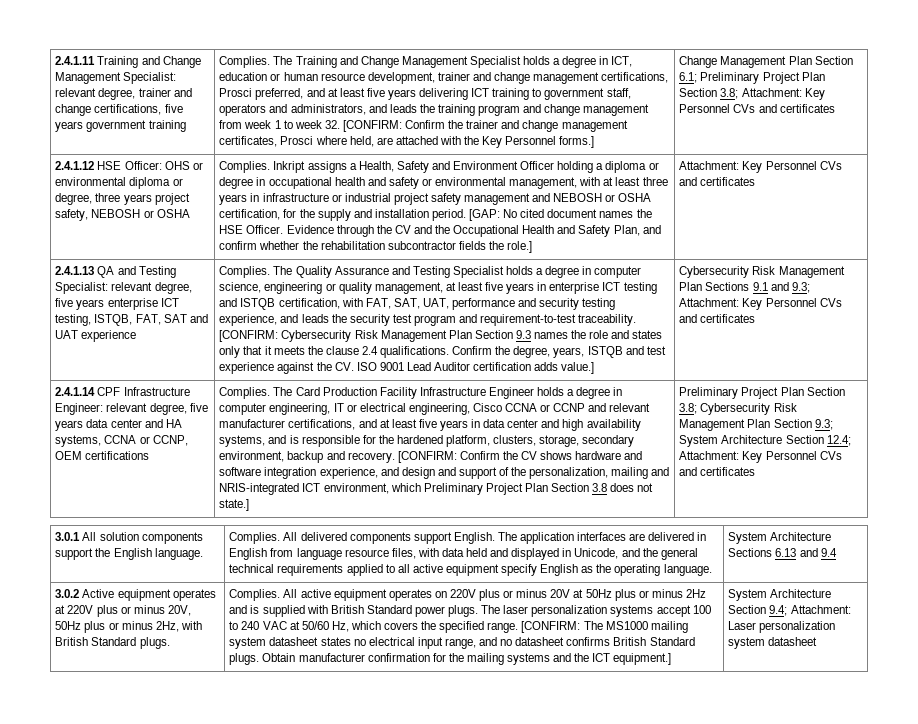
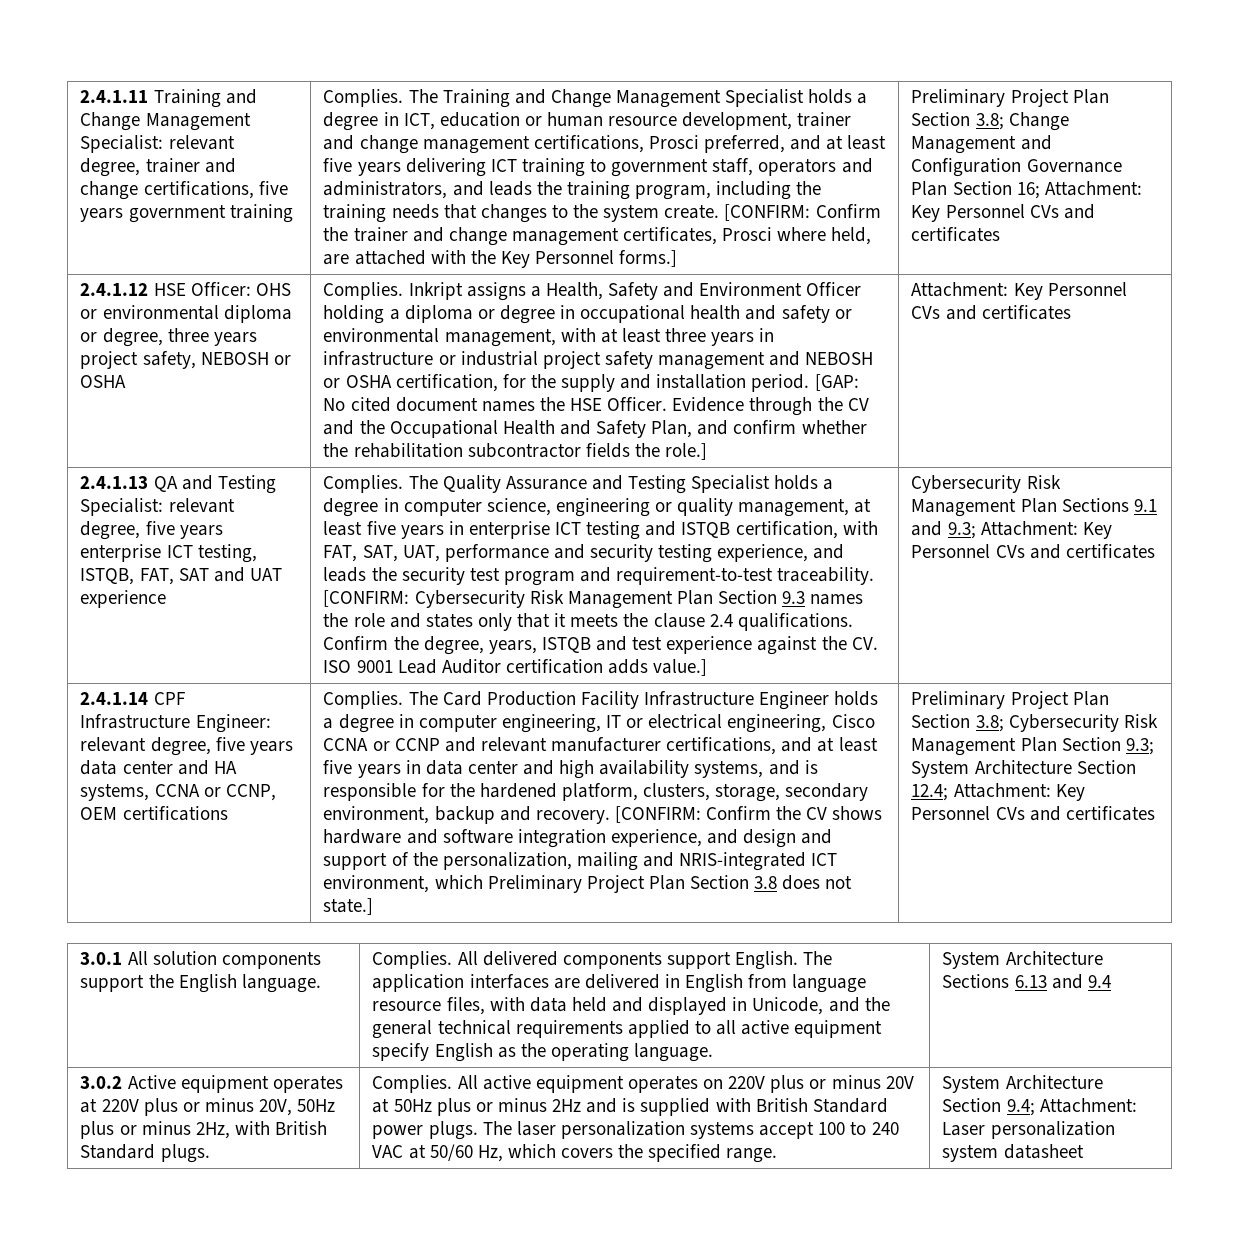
[478,104,650,116] [219,120,340,129] program and change management from week 1 to week 32. -> [635,181,822,200] [323,204,720,223] program, including the training needs that changes to the system create.
[679,56,853,68] [679,72,825,84] [679,88,739,99] Change Management Plan Section 6.1; Preliminary Project Plan Section 3.8; -> [911,89,1109,107] [911,112,1069,131] [911,135,1052,154] [911,158,1122,177] [911,181,1040,199] Preliminary Project Plan Section 3.8; Change Management and Configuration Governance Plan Section 16;
[521,621,688,633] [229,637,695,649] [229,653,672,665] [CONFIRM: The MS1000 mailing system datasheet states no electrical input range, and no datasheet confirms British Standard plugs. Obtain manufacturer confirmation for the mailing systems and the ICT equipment.] -> (778, 1155) none

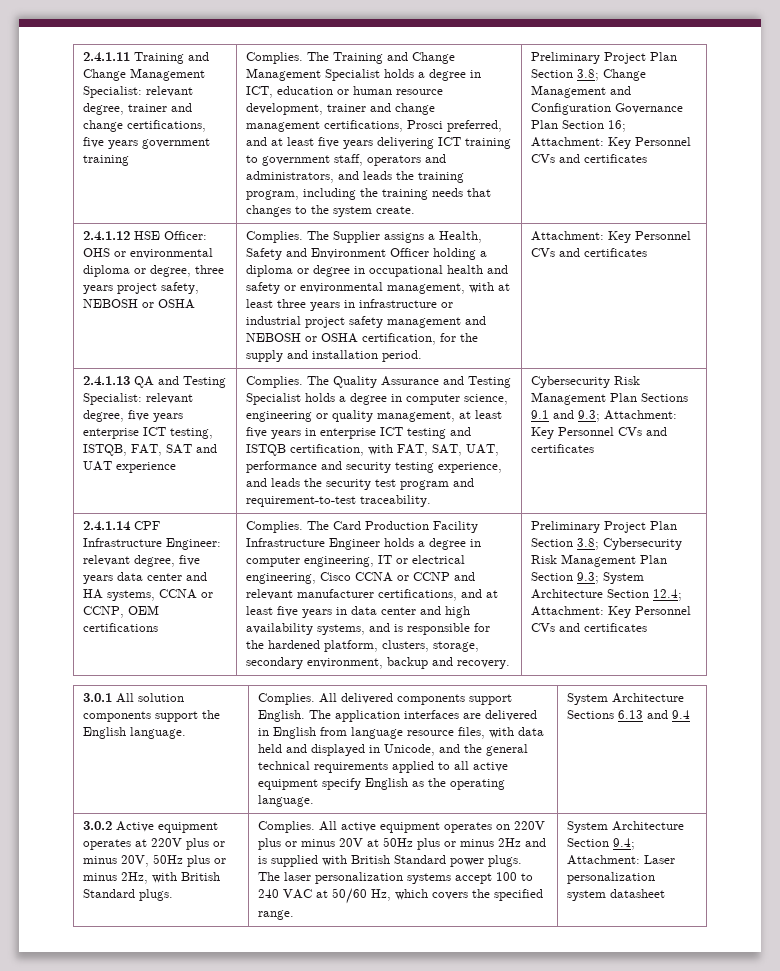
[724,204,881,221] [323,227,872,246] [323,250,678,268] [CONFIRM: Confirm the trainer and change management certificates, Prosci where held, are attached with the Key Personnel forms.] -> (416, 210) none
[408,282,463,300] Inkript -> [307,231,381,243] The Supplier
[814,374,859,391] [323,397,869,416] [323,420,867,438] [323,443,708,460] [GAP: No cited document names the HSE Officer. Evidence through the CV and the Occupational Health and Safety Plan, and confirm whether the rehabilitation subcontractor fields the role.] -> (423, 356) none
[323,590,864,609] [323,613,853,631] [323,636,878,655] [323,659,708,676] [CONFIRM: Cybersecurity Risk Management Plan Section 9.3 names the role and states only that it meets the clause 2.4 qualifications. Confirm the degree, years, ISTQB and test experience against the CV. ISO 9001 Lead Auditor certification adds value.] -> (432, 501) none
[614,806,883,823] [323,829,833,848] [323,852,838,871] [323,875,853,893] [323,898,374,915] [CONFIRM: Confirm the CV shows hardware and software integration experience, and design and support of the personalization, mailing and NRIS-integrated ICT environment, which Preliminary Project Plan Section 3.8 does not state.] -> (511, 664) none

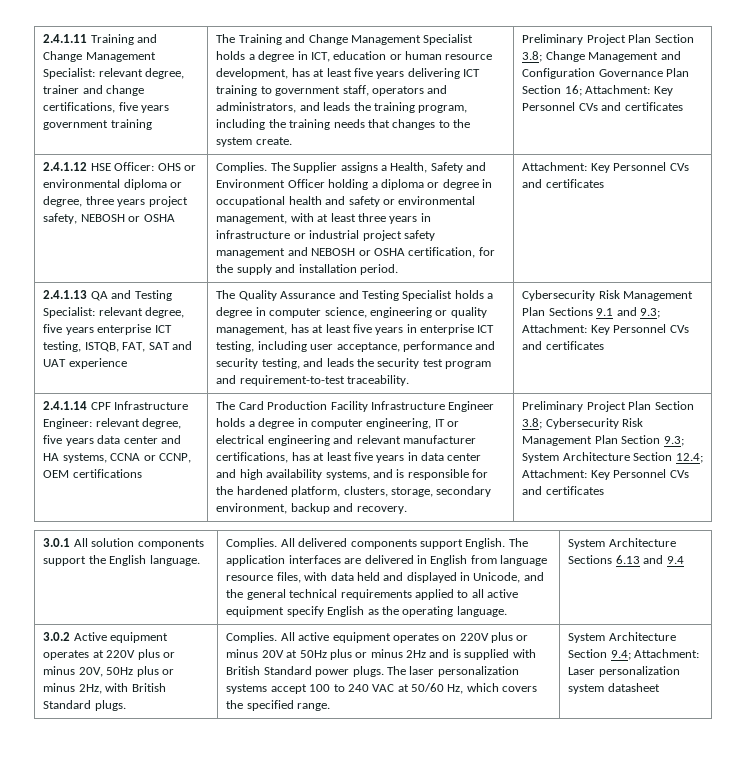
[246,52,304,64] Complies. -> (152, 124) none
[327,103,436,115] [246,120,503,132] [246,137,268,146] trainer and change management certifications, Prosci preferred, and -> [291,68,310,77] has
[246,376,304,388] Complies. -> (127, 363) none
(456, 416) none -> [290,324,309,333] has
[407,427,472,439] [246,444,500,456] testing and ISTQB certification, with FAT, SAT, UAT, -> [216,341,400,352] testing, including user acceptance,
[395,462,503,473] testing experience, -> [261,358,300,369] testing,
[246,521,304,533] Complies. -> (142, 473) none
[246,572,451,584] engineering, Cisco CCNA or CCNP -> [267,435,330,446] engineering
[461,589,483,598] and -> [291,452,310,461] has

